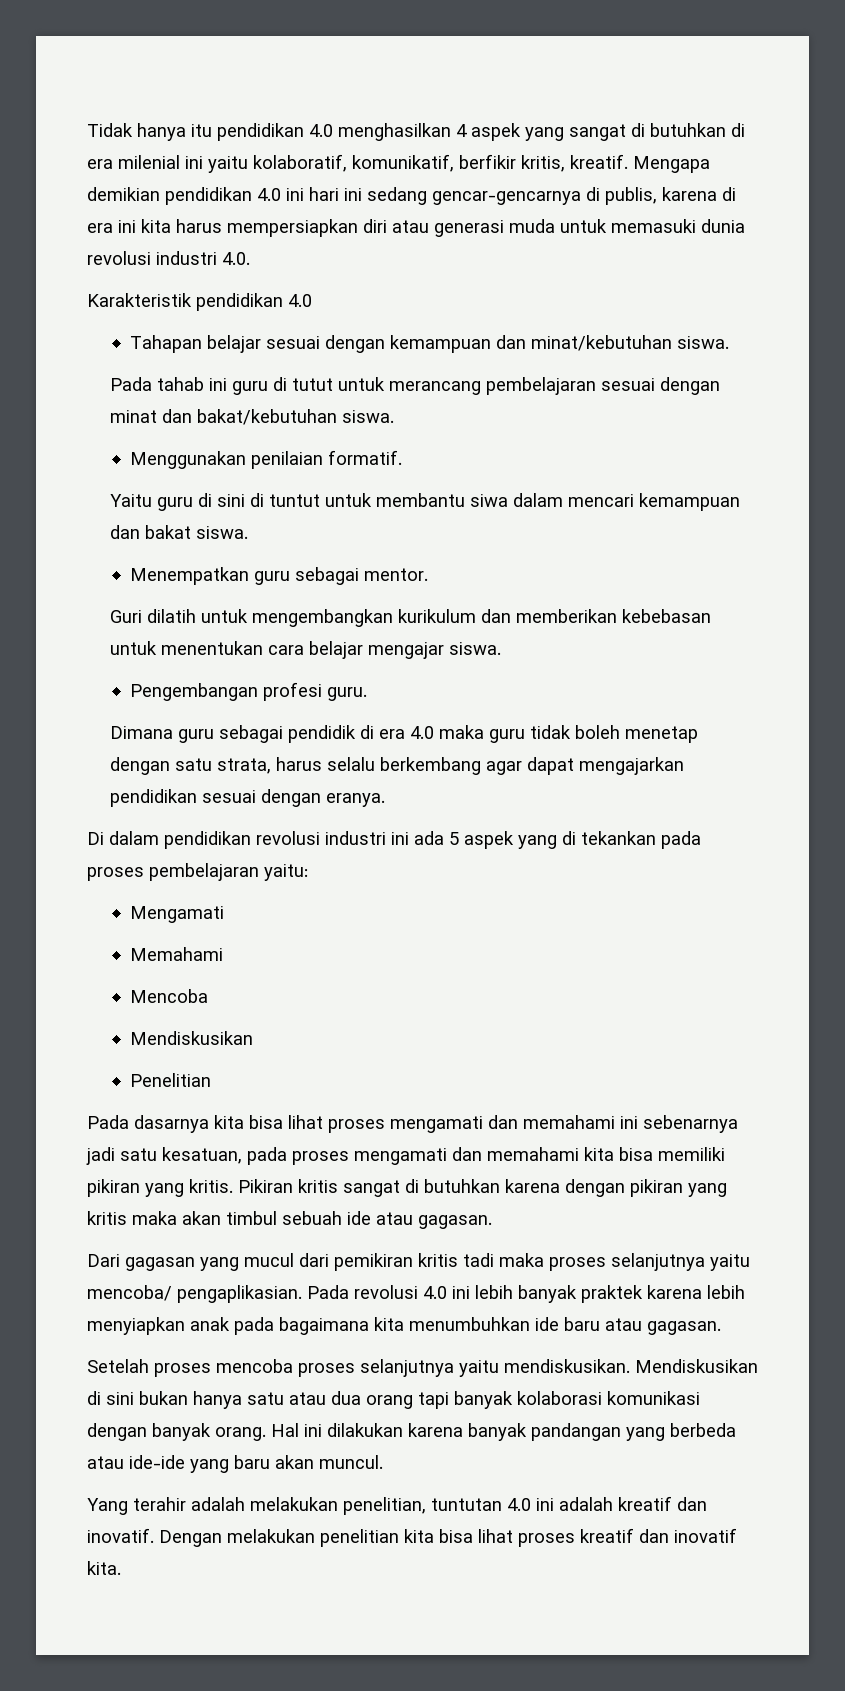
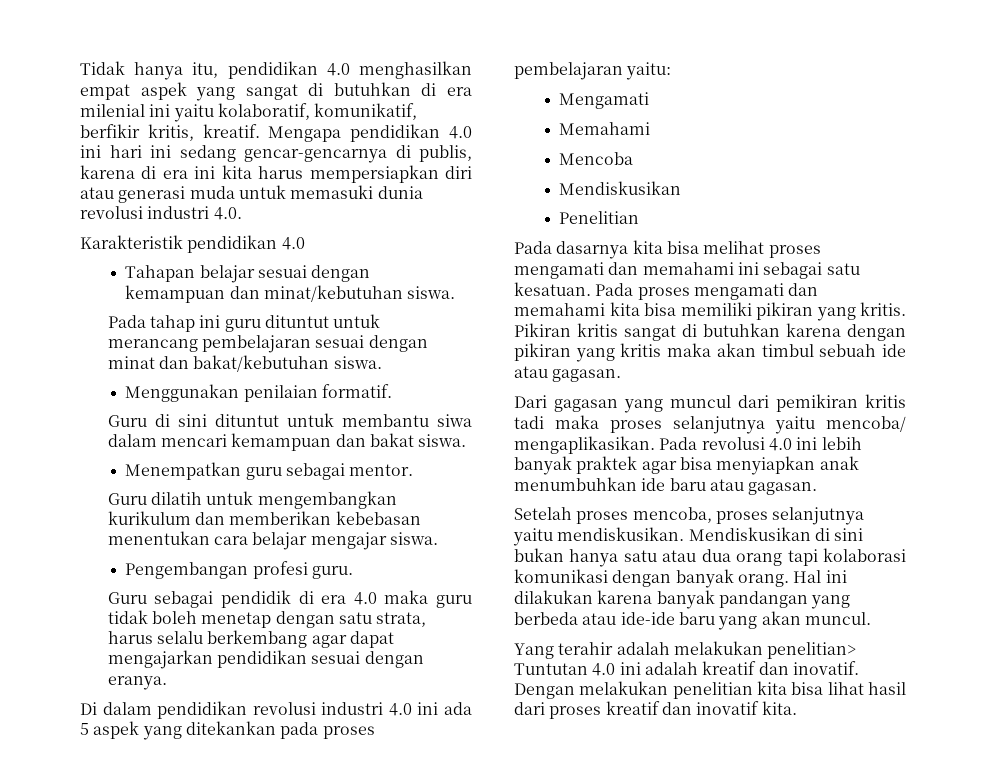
[191,124,212,137] itu -> [192,62,219,78] itu,
[456,124,467,137] 4 -> [80,84,130,100] empat
[87,187,160,201] demikian -> (342, 134) none
[156,377,204,391] tahab -> [150,315,196,332] tahap
[272,377,333,391] di tutut -> [265,315,330,328] dituntut
[109,493,320,511] Yaitu guru di sini di tuntut -> [107,414,279,427] Guru di sini dituntut
[109,610,142,623] Guri -> [107,493,147,505] Guru
[109,641,157,655] untuk -> (421, 518) none
[109,726,214,743] Dimana guru -> [107,592,147,604] Guru
(386, 838) none -> [388,703,412,716] 4.0
[562,831,656,845] di tekankan -> [185,721,276,735] ditekankan
[288,1115,323,1129] lihat -> [703,241,765,254] melihat
[643,1115,738,1133] [86,1147,287,1165] sebenarnya jadi satu kesatuan, pada -> [763,262,860,279] [514,282,634,296] sebagai satu kesatuan. Pada
[244,1253,294,1267] mucul -> [670,395,731,408] muncul
[177,1285,302,1303] pengaplikasian. -> [514,436,655,454] mengaplikasikan.
[647,1285,745,1299] [87,1317,404,1335] karena lebih menyiapkan anak pada bagaimana kita -> [641,456,859,475] agar bisa menyiapkan anak
[216,1359,293,1373] mencoba -> [632,507,712,523] mencoba,
[454,1391,513,1409] banyak -> (818, 557) none
[190,1455,270,1473] yang baru -> [678,612,758,630] baru yang
[343,1497,502,1515] penelitian, tuntutan -> [767,642,857,659] [514,663,588,675] penelitian> Tuntutan
(513, 1536) none -> [868,682,906,695] [514,702,545,715] hasil dari

